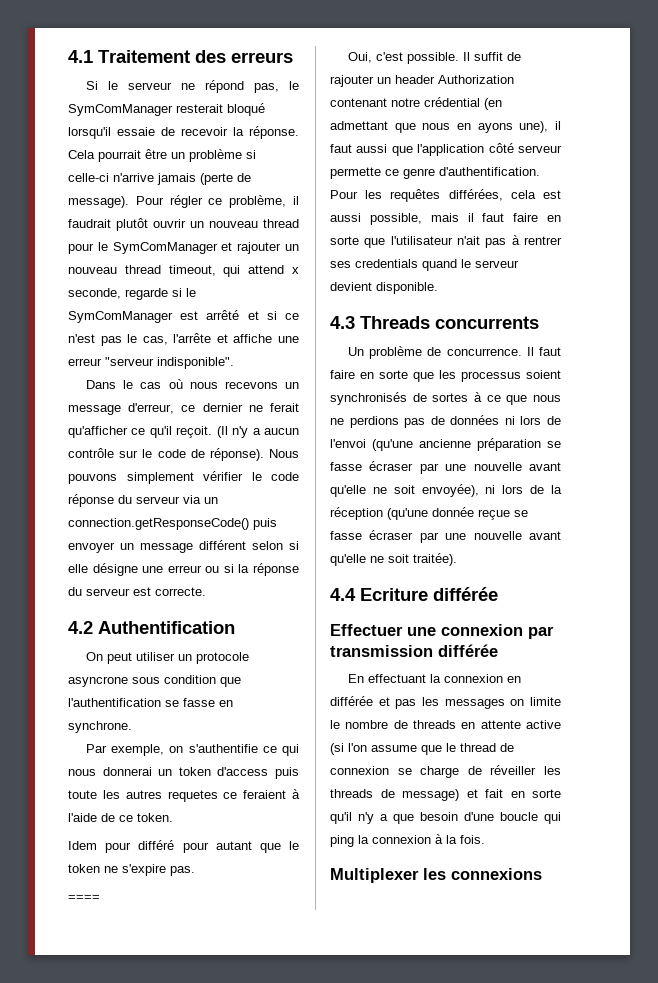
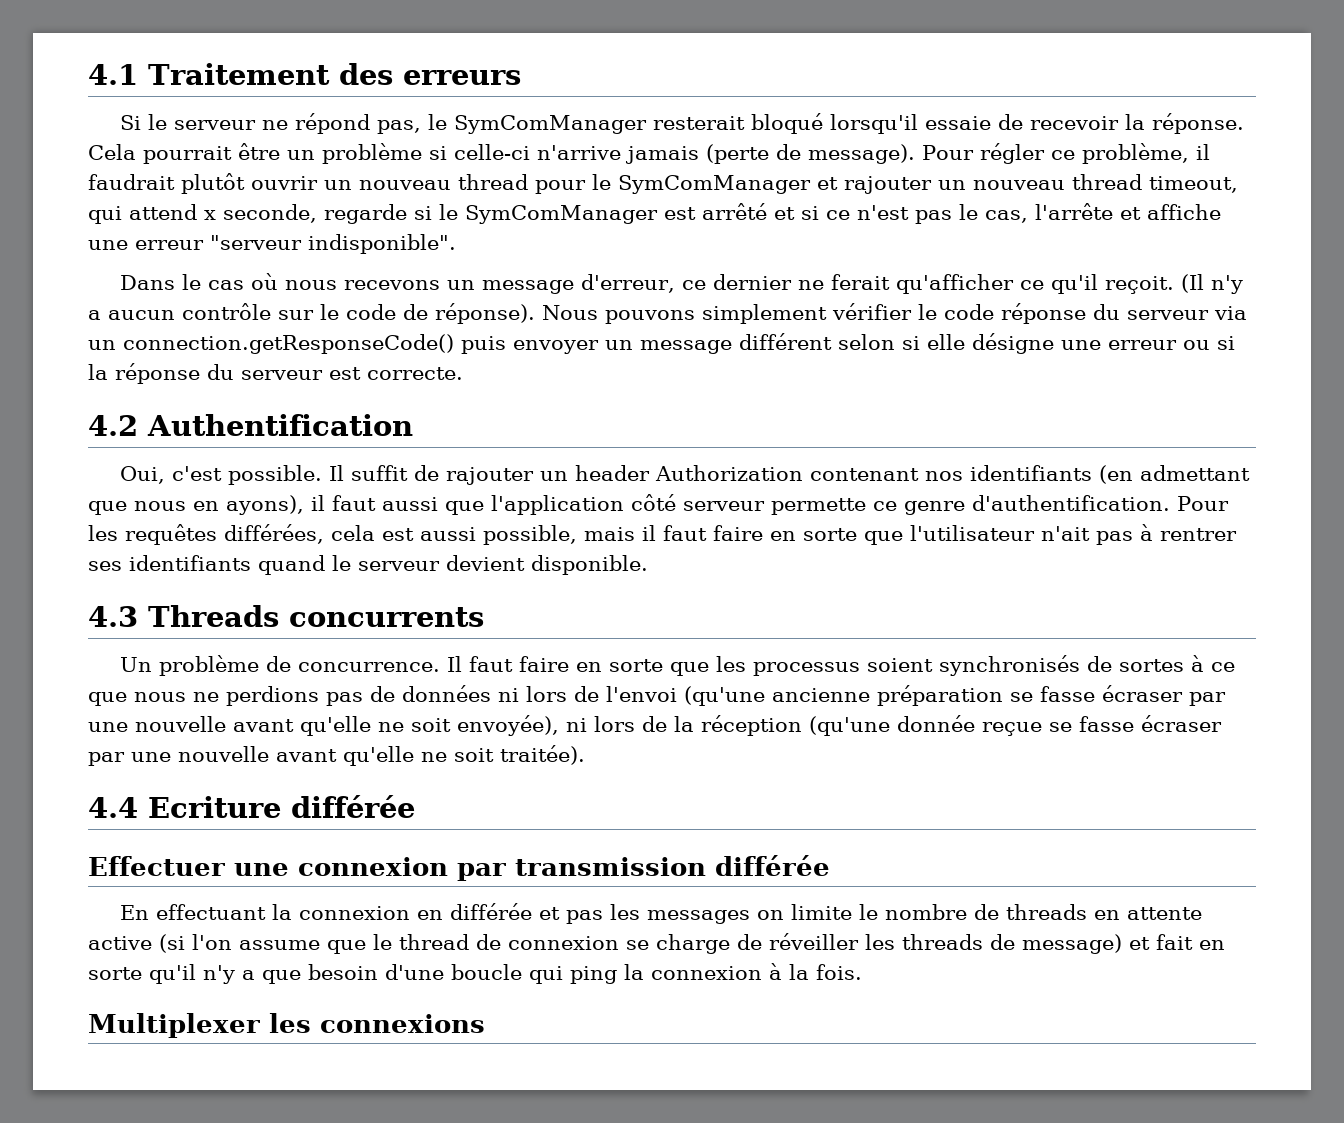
[86,652,250,664] [68,675,241,687] [68,698,233,707] [68,721,132,733] [86,744,299,756] [68,767,299,779] [68,789,300,802] [68,813,173,822] [68,840,299,853] [68,864,195,876] [68,895,100,901] // On peut utiliser un protocole asyncrone sous condition que l'authentification se fasse en synchrone. // Par exemple, on s'authentifie ce qui nous donnerai un token d'access puis toute les autres requetes ce feraient à l'aide de ce token. // Idem pour différé pour autant que le token ne s'expire pas. // ==== -> (413, 425) none
[391,97,480,107] notre crédential -> [924,465,1092,481] nos identifiants
[477,121,549,133] ayons une), -> [226,495,304,515] ayons),
[355,259,418,268] credentials -> [129,555,251,571] identifiants

